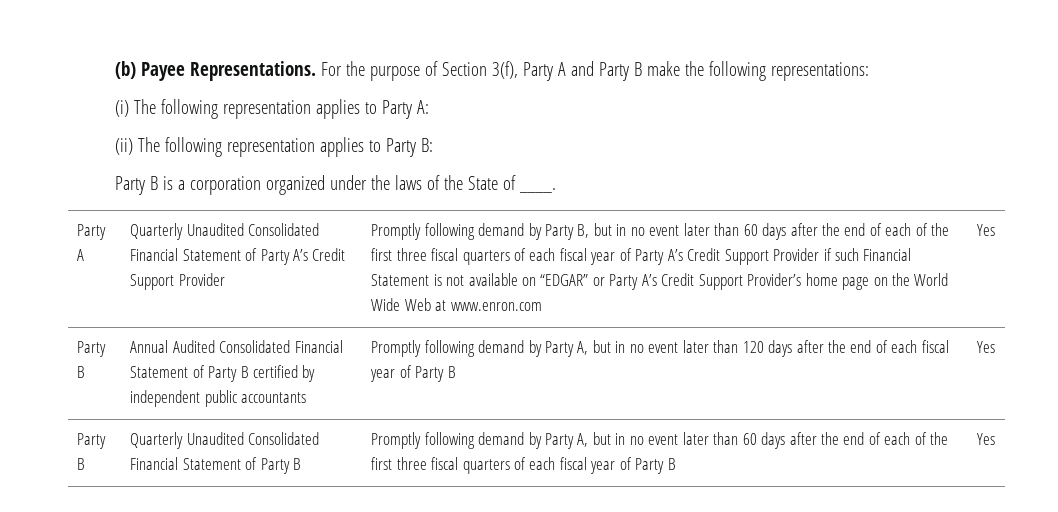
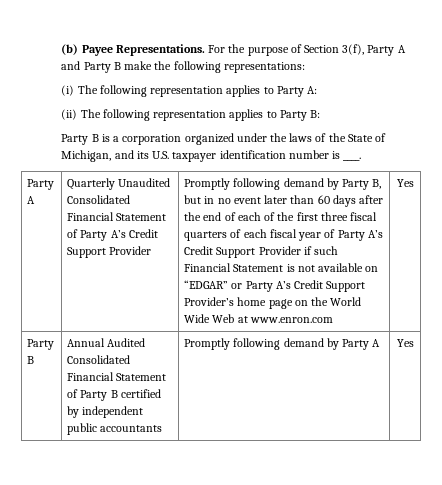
(517, 182) none -> [61,150,340,162] Michigan, and its U.S. taxpayer identification number is
[577,340,949,357] [370,365,456,382] [976,341,995,353] [77,433,107,449] [77,458,86,470] [130,432,320,449] [130,457,301,474] [371,432,949,449] [371,457,676,474] A, but in no event later than 120 days after the end of each fiscal year of Party B | Yes // Party B | Quarterly Unaudited Consolidated Financial Statement of Party B | Promptly following demand by Party A, but in no event later than 60 days after the end of each of the first three fiscal quarters of each fiscal year of Party B -> [372,339,381,347] A

